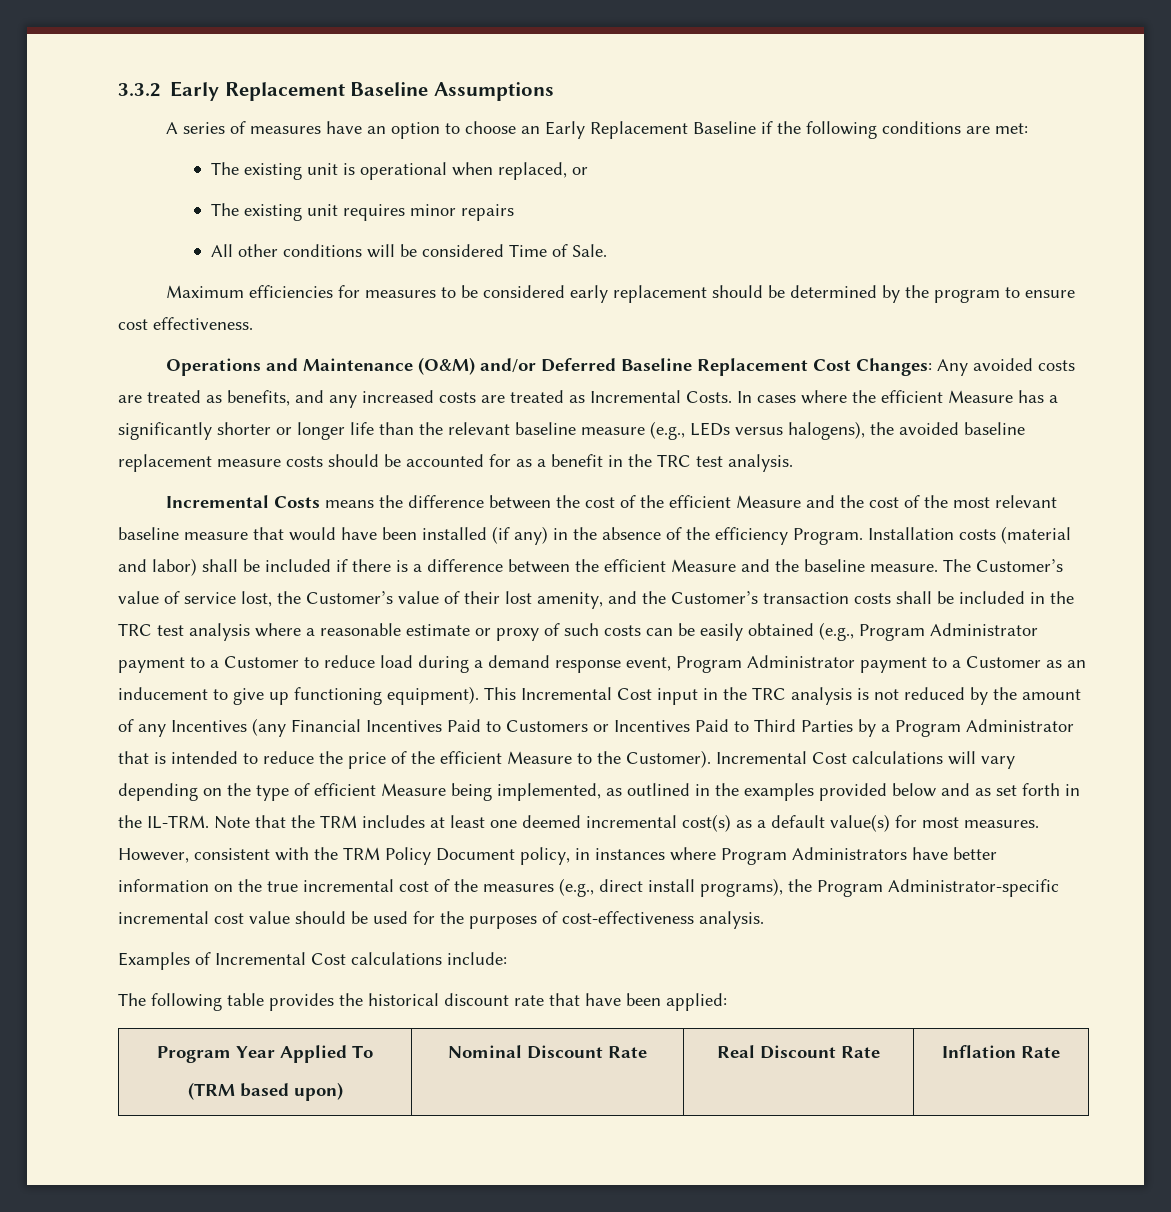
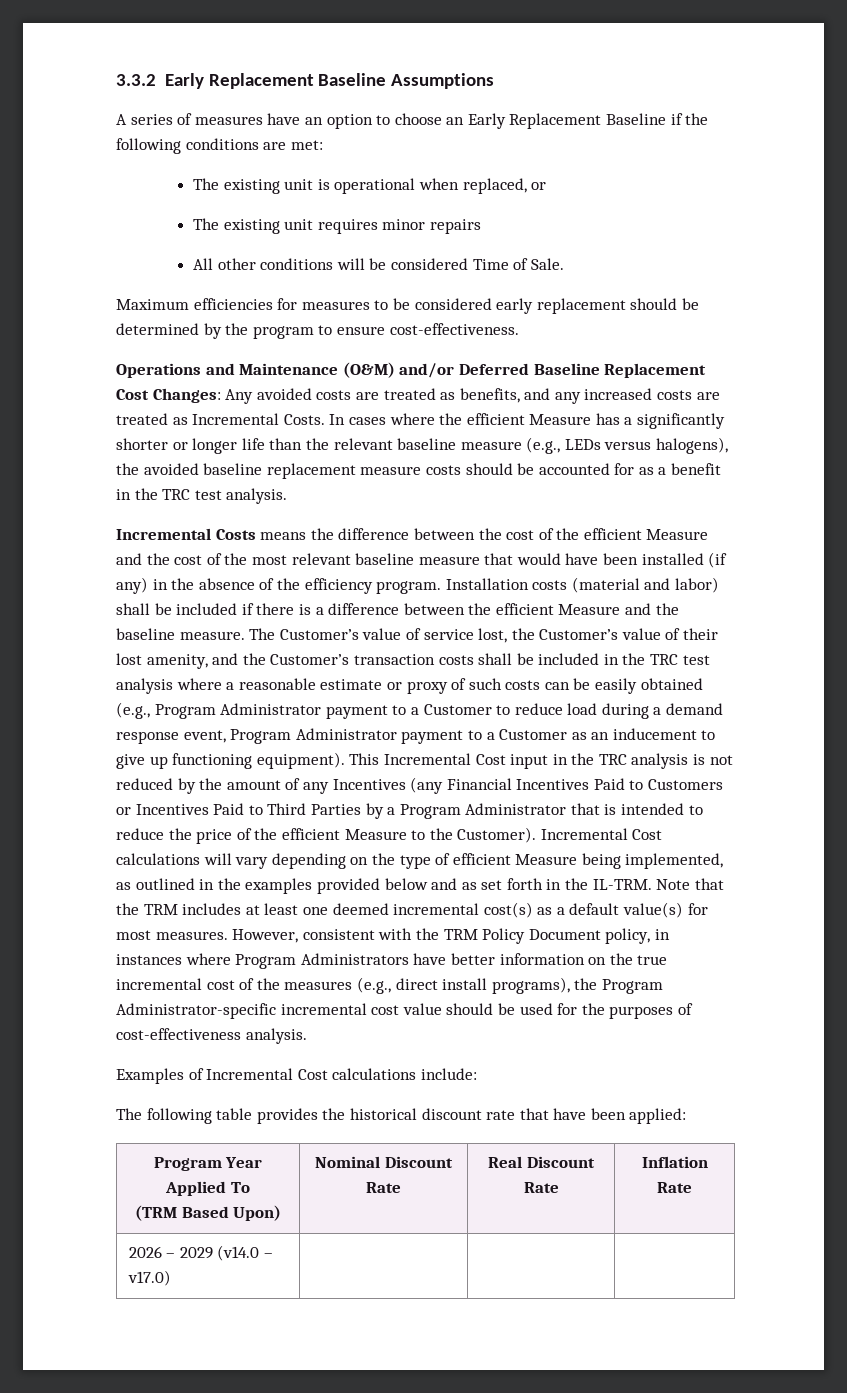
[118,317,253,330] cost effectiveness. -> [389,323,519,335] cost-effectiveness.
[793,528,863,545] Program. -> [376,581,442,594] program.
[239,1082,343,1101] based upon) -> [181,1205,282,1221] Based Upon)
(1060, 1052) none -> [128,1245,273,1261] [127,1270,171,1286] // 2026 – 2029 (v14.0 – v17.0) | | |

